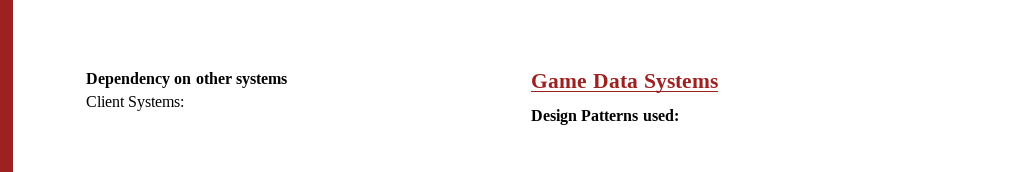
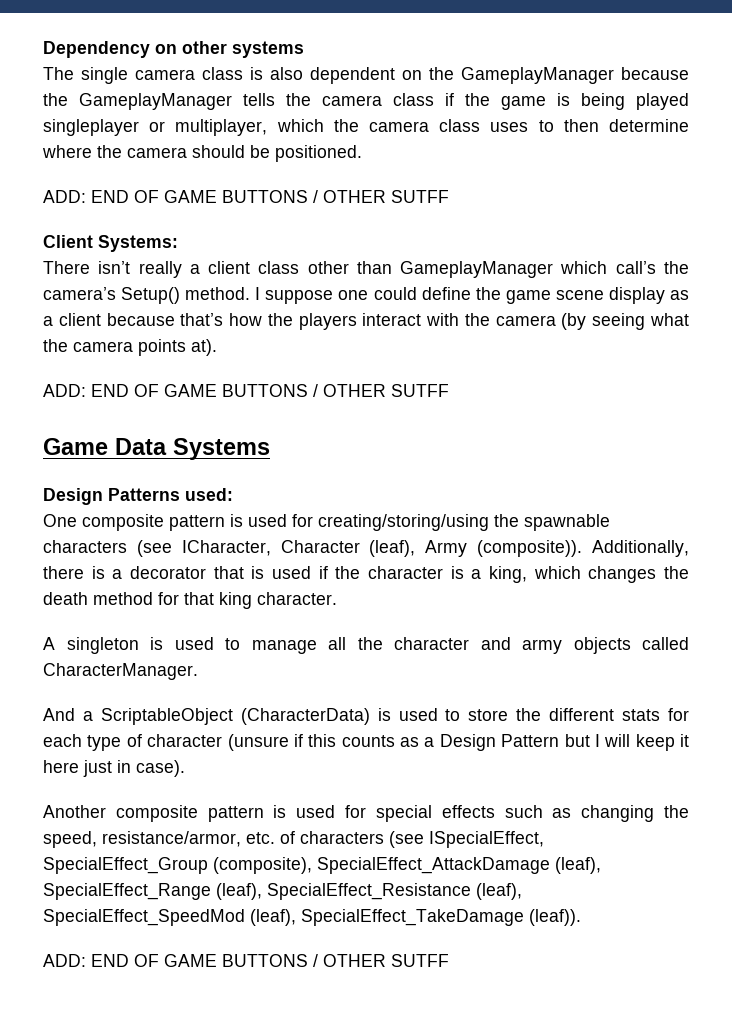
[86,96,185,111] Client Systems: -> [43,67,689,84] [43,93,689,110] [43,119,689,136] [42,145,362,162] [43,190,449,203] [43,235,178,252] [43,261,689,278] [43,287,689,304] [43,313,689,330] [43,339,217,356] [43,384,449,397] The single camera class is also dependent on the GameplayManager because the GameplayManager tells the camera class if the game is being played singleplayer or multiplayer, which the camera class uses to then determine where the camera should be positioned. // ADD: END OF GAME BUTTONS / OTHER SUTFF // Client Systems: // There isn’t really a client class other than GameplayManager which call’s the camera’s Setup() method. I suppose one could define the game scene display as a client because that’s how the players interact with the camera (by seeing what the camera points at). // ADD: END OF GAME BUTTONS / OTHER SUTFF
(679, 115) none -> [43,514,610,531] [43,540,689,557] [43,566,689,583] [43,592,337,609] [43,637,689,654] [43,663,198,680] [43,708,690,725] [43,734,689,751] [43,760,185,777] [43,805,689,822] [43,831,544,848] [43,857,601,874] [43,883,522,900] [43,909,581,926] [43,954,449,967] // One composite pattern is used for creating/storing/using the spawnable characters (see ICharacter, Character (leaf), Army (composite)). Additionally, there is a decorator that is used if the character is a king, which changes the death method for that king character. // A singleton is used to manage all the character and army objects called CharacterManager. // And a ScriptableObject (CharacterData) is used to store the different stats for each type of character (unsure if this counts as a Design Pattern but I will keep it here just in case). // Another composite pattern is used for special effects such as changing the speed, resistance/armor, etc. of characters (see ISpecialEffect, SpecialEffect_Group (composite), SpecialEffect_AttackDamage (leaf), SpecialEffect_Range (leaf), SpecialEffect_Resistance (leaf), SpecialEffect_SpeedMod (leaf), SpecialEffect_TakeDamage (leaf)). // ADD: END OF GAME BUTTONS / OTHER SUTFF

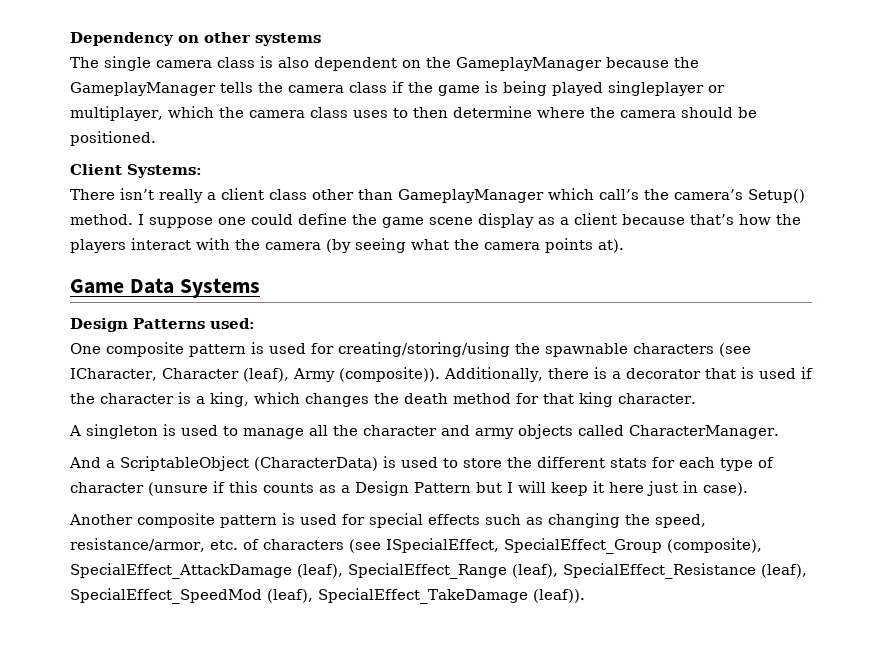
[43,190,449,203] // ADD: END OF GAME BUTTONS / OTHER SUTFF -> (156, 138) none
[43,384,449,397] // ADD: END OF GAME BUTTONS / OTHER SUTFF -> (624, 246) none
[43,954,449,967] // ADD: END OF GAME BUTTONS / OTHER SUTFF -> (585, 596) none

